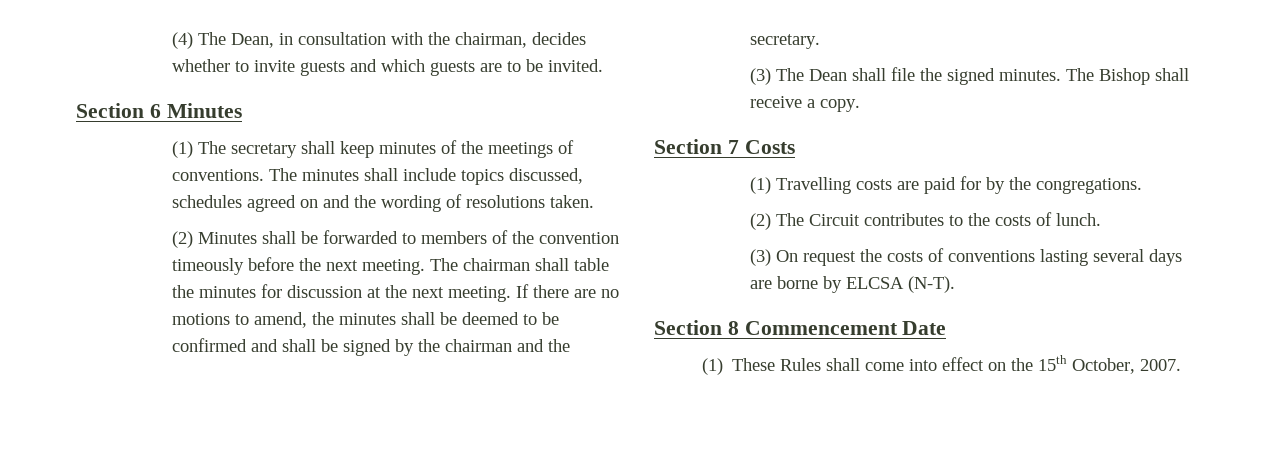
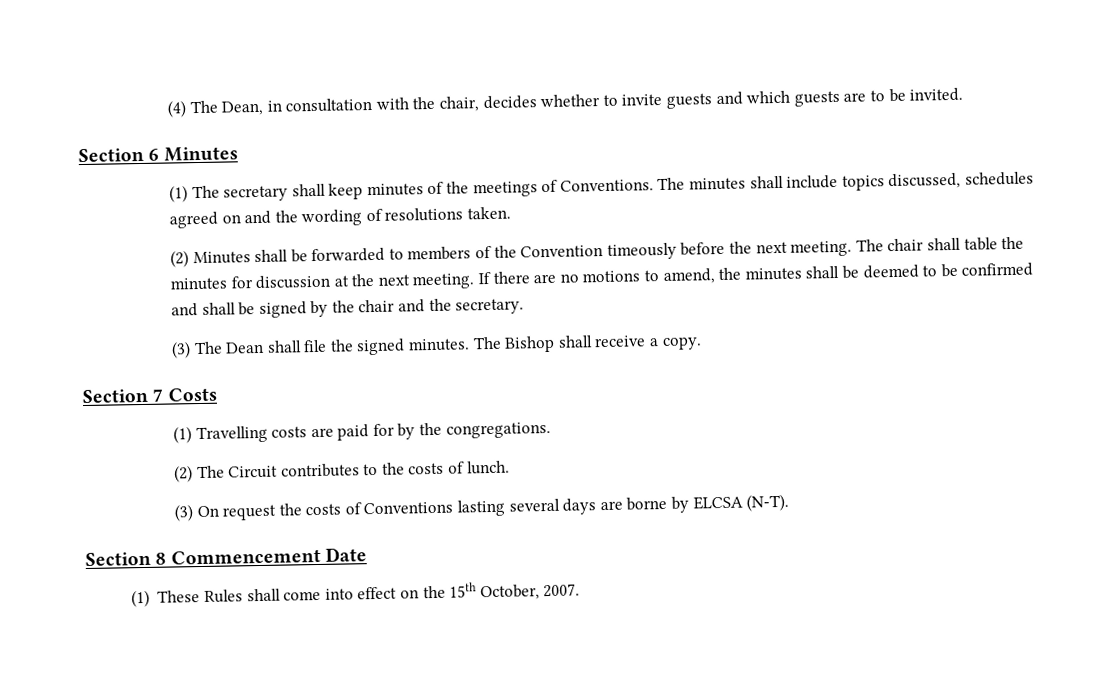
[454,32,527,48] chairman, -> [439,96,480,112] chair,
[171,169,264,181] conventions. -> [559,179,654,192] Conventions.
[538,232,619,244] convention -> [520,245,604,258] Convention
[462,258,530,271] chairman -> [887,238,925,252] chair
[444,339,512,352] chairman -> [358,299,396,313] chair
[947,250,1035,262] conventions -> [363,501,454,515] Conventions

